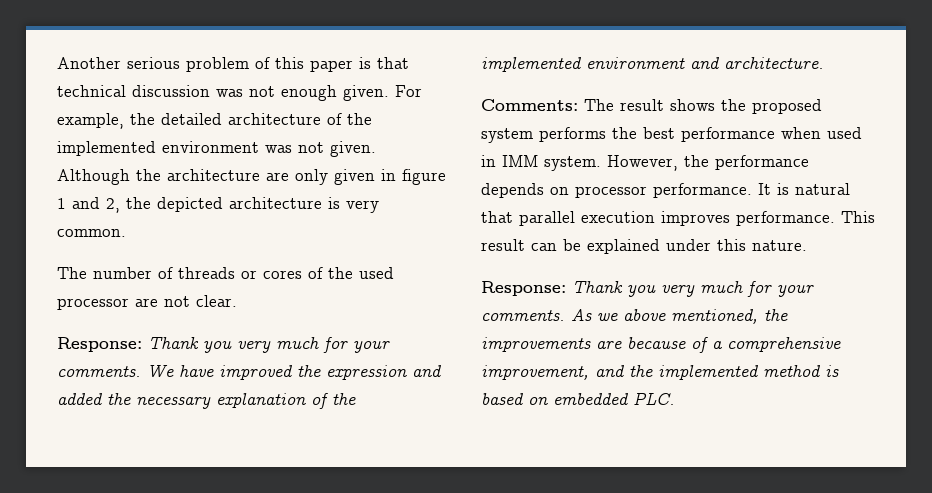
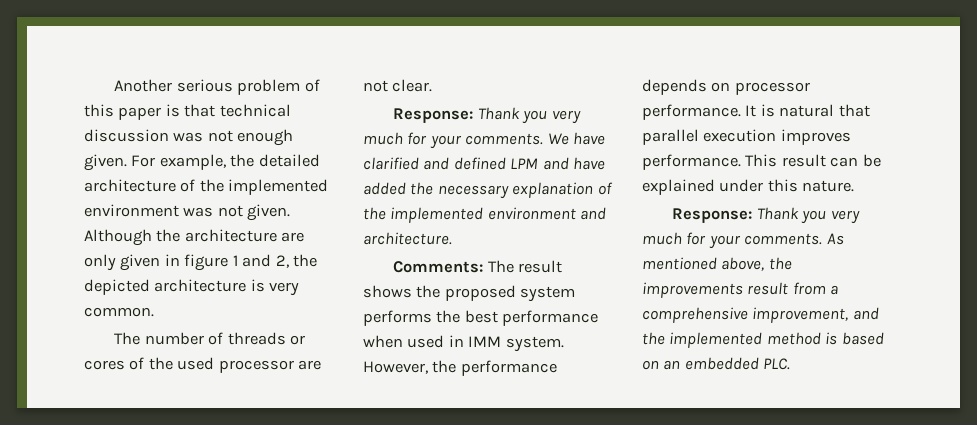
[219,365,442,380] improved the expression and -> [363,157,606,170] clarified and defined LPM and have
[597,309,788,324] [481,337,709,353] we above mentioned, the improvements are because of -> [642,257,792,271] [642,282,826,298] mentioned above, the improvements result from
(548, 401) none -> [663,360,681,370] an

